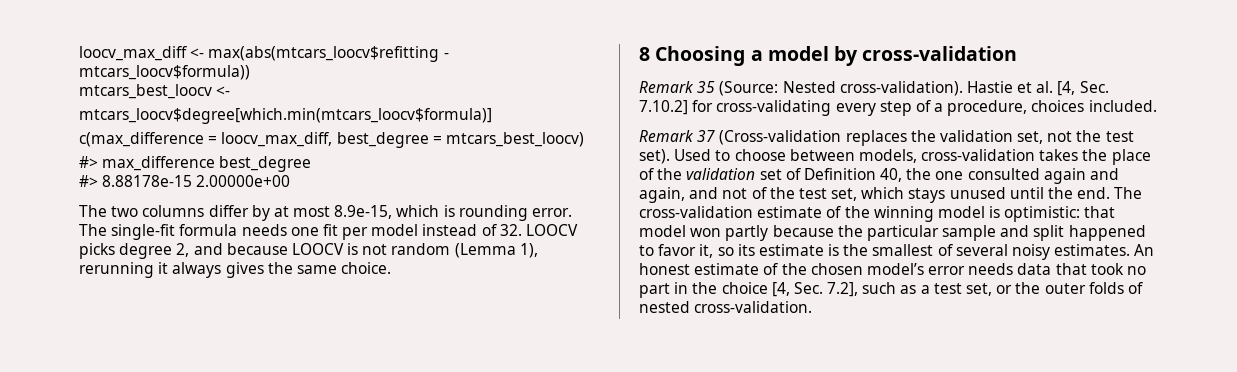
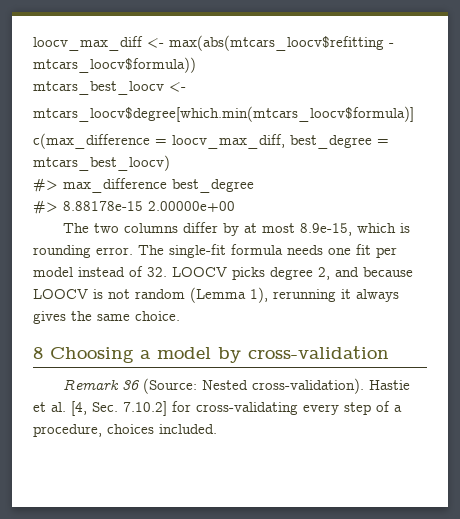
[697,81,716,93] 35 -> [122,380,140,390] 36
[639,130,1134,146] [639,149,1151,165] [639,168,1120,184] [639,187,1143,203] [639,206,1116,222] [639,225,1146,241] [639,244,1155,260] [639,263,1147,275] [639,282,1143,298] [639,301,813,313] // Remark 37 (Cross-validation replaces the validation set, not the test set). Used to choose between models, cross-validation takes the place of the validation set of Definition 40, the one consulted again and again, and not of the test set, which stays unused until the end. The cross-validation estimate of the winning model is optimistic: that model won partly because the particular sample and split happened to favor it, so its estimate is the smallest of several noisy estimates. An honest estimate of the chosen model’s error needs data that took no part in the choice [4, Sec. 7.2], such as a test set, or the outer folds of nested cross-validation. -> (217, 429) none

